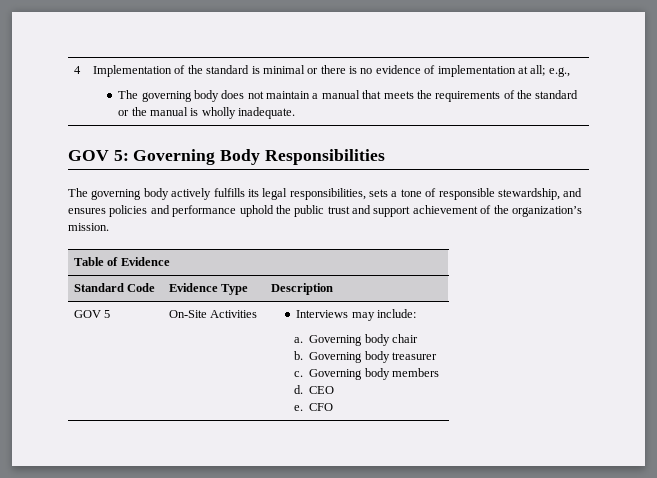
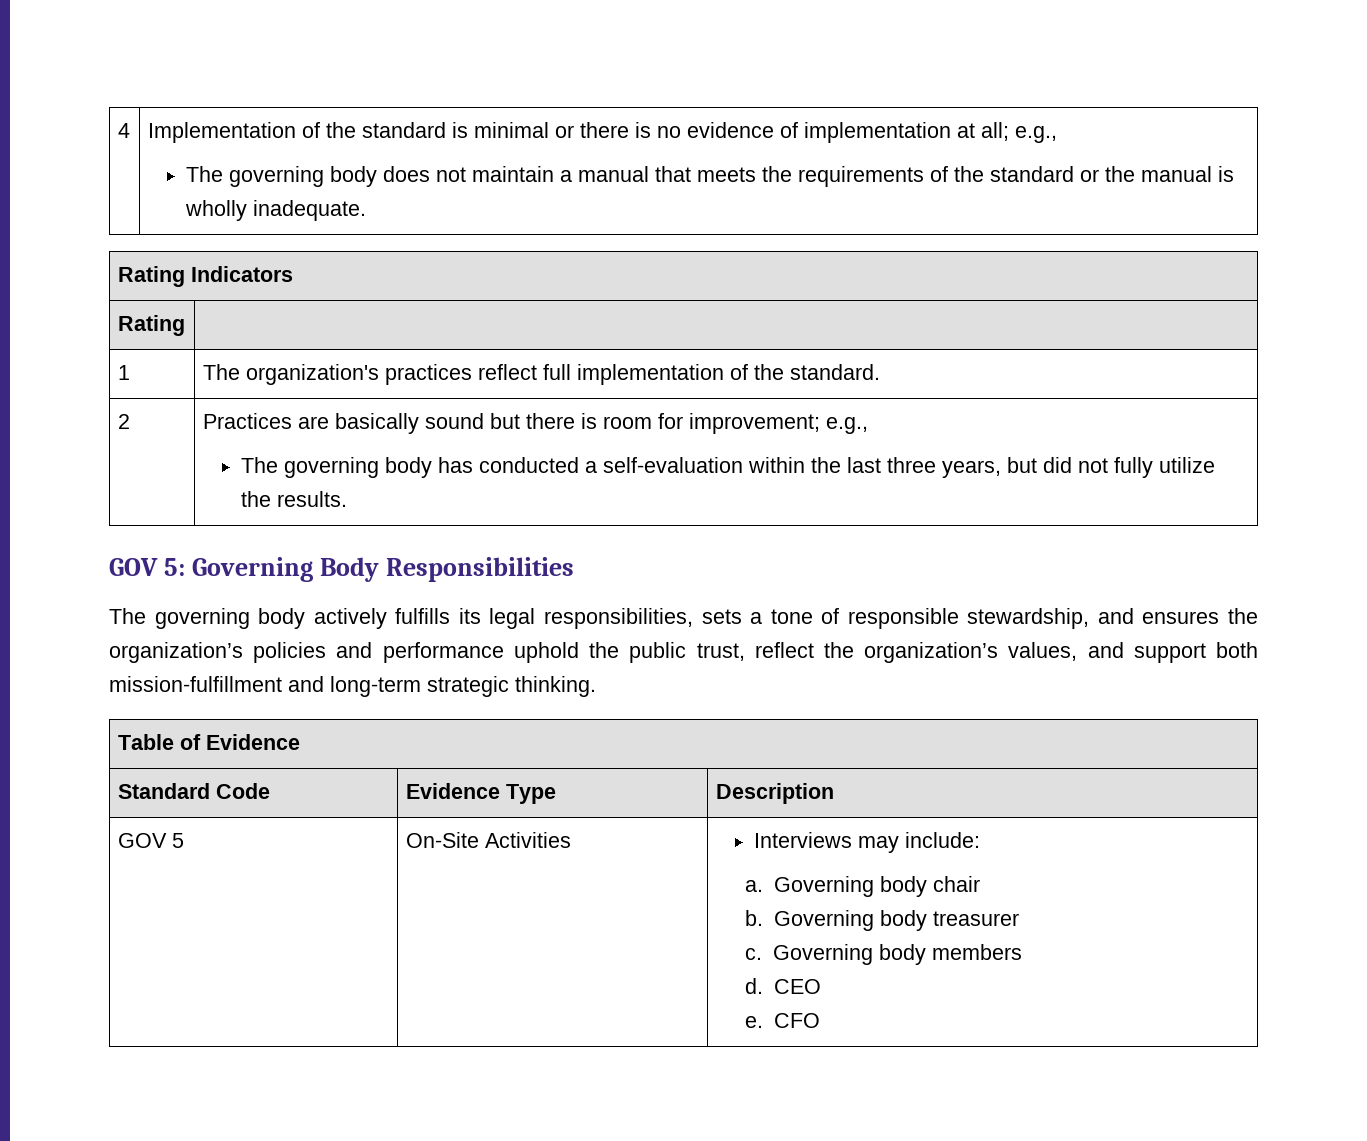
(296, 113) none -> [117,266,293,287] [117,315,185,336] [117,365,130,380] [202,364,880,385] [117,414,130,429] [202,413,868,434] [241,457,1216,478] [241,491,348,507] // Rating Indicators // Rating | // 1 | The organization's practices reflect full implementation of the standard. // 2 | Practices are basically sound but there is room for improvement; e.g., // The governing body has conducted a self-evaluation within the last three years, but did not fully utilize the results.
(106, 211) none -> [1228,608,1258,624] [109,642,243,663] the organization’s
[327,205,582,217] [68,223,109,231] trust and support achievement of the organization’s mission. -> [696,642,1258,663] [109,676,596,697] trust, reflect the organization’s values, and support both mission-fulfillment and long-term strategic thinking.

